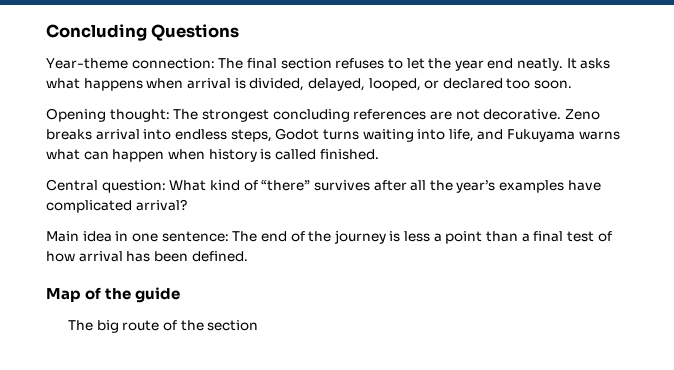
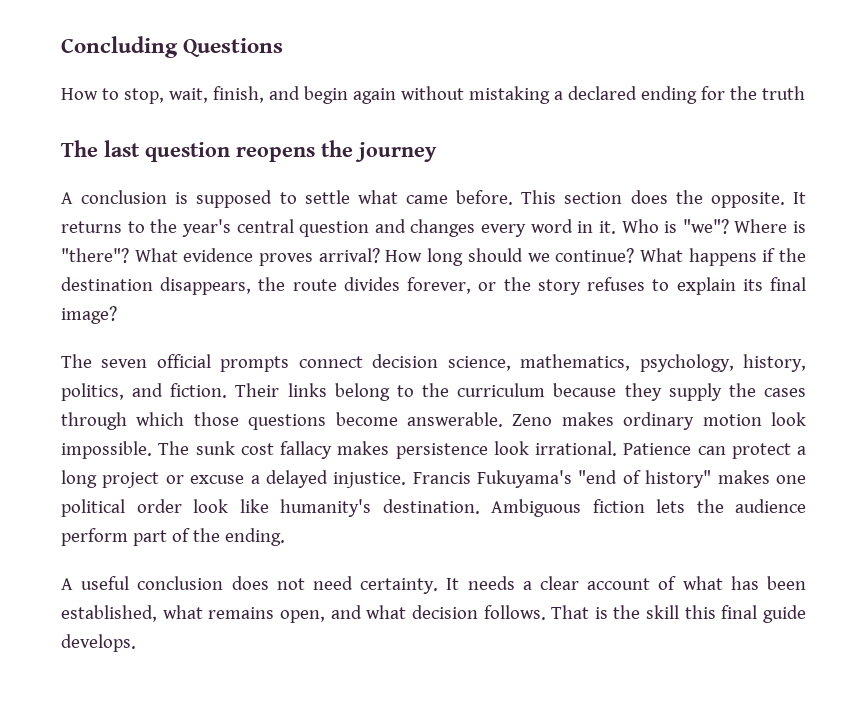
[46,58,611,71] [46,78,573,91] [46,108,600,122] [46,128,620,142] [46,149,379,162] [46,179,601,193] [46,199,187,213] [46,230,612,244] [46,251,248,262] [46,287,181,303] [68,320,259,333] Year-theme connection: The final section refuses to let the year end neatly. It asks what happens when arrival is divided, delayed, looped, or declared too soon. // Opening thought: The strongest concluding references are not decorative. Zeno breaks arrival into endless steps, Godot turns waiting into life, and Fukuyama warns what can happen when history is called finished. // Central question: What kind of “there” survives after all the year’s examples have complicated arrival? // Main idea in one sentence: The end of the journey is less a point than a final test of how arrival has been defined. // Map of the guide // The big route of the section -> [61,86,805,104] [61,140,437,162] [61,190,806,208] [61,219,806,237] [61,248,807,266] [61,277,807,295] [61,306,117,324] [61,354,806,372] [61,383,806,401] [61,412,806,430] [61,441,806,459] [61,470,806,488] [61,499,806,517] [61,528,285,546] [61,576,807,594] [61,605,806,623] [61,634,136,652] How to stop, wait, finish, and begin again without mistaking a declared ending for the truth // The last question reopens the journey // A conclusion is supposed to settle what came before. This section does the opposite. It returns to the year's central question and changes every word in it. Who is "we"? Where is "there"? What evidence proves arrival? How long should we continue? What happens if the destination disappears, the route divides forever, or the story refuses to explain its final image? // The seven official prompts connect decision science, mathematics, psychology, history, politics, and fiction. Their links belong to the curriculum because they supply the cases through which those questions become answerable. Zeno makes ordinary motion look impossible. The sunk cost fallacy makes persistence look irrational. Patience can protect a long project or excuse a delayed injustice. Francis Fukuyama's "end of history" makes one political order look like humanity's destination. Ambiguous fiction lets the audience perform part of the ending. // A useful conclusion does not need certainty. It needs a clear account of what has been established, what remains open, and what decision follows. That is the skill this final guide develops.

